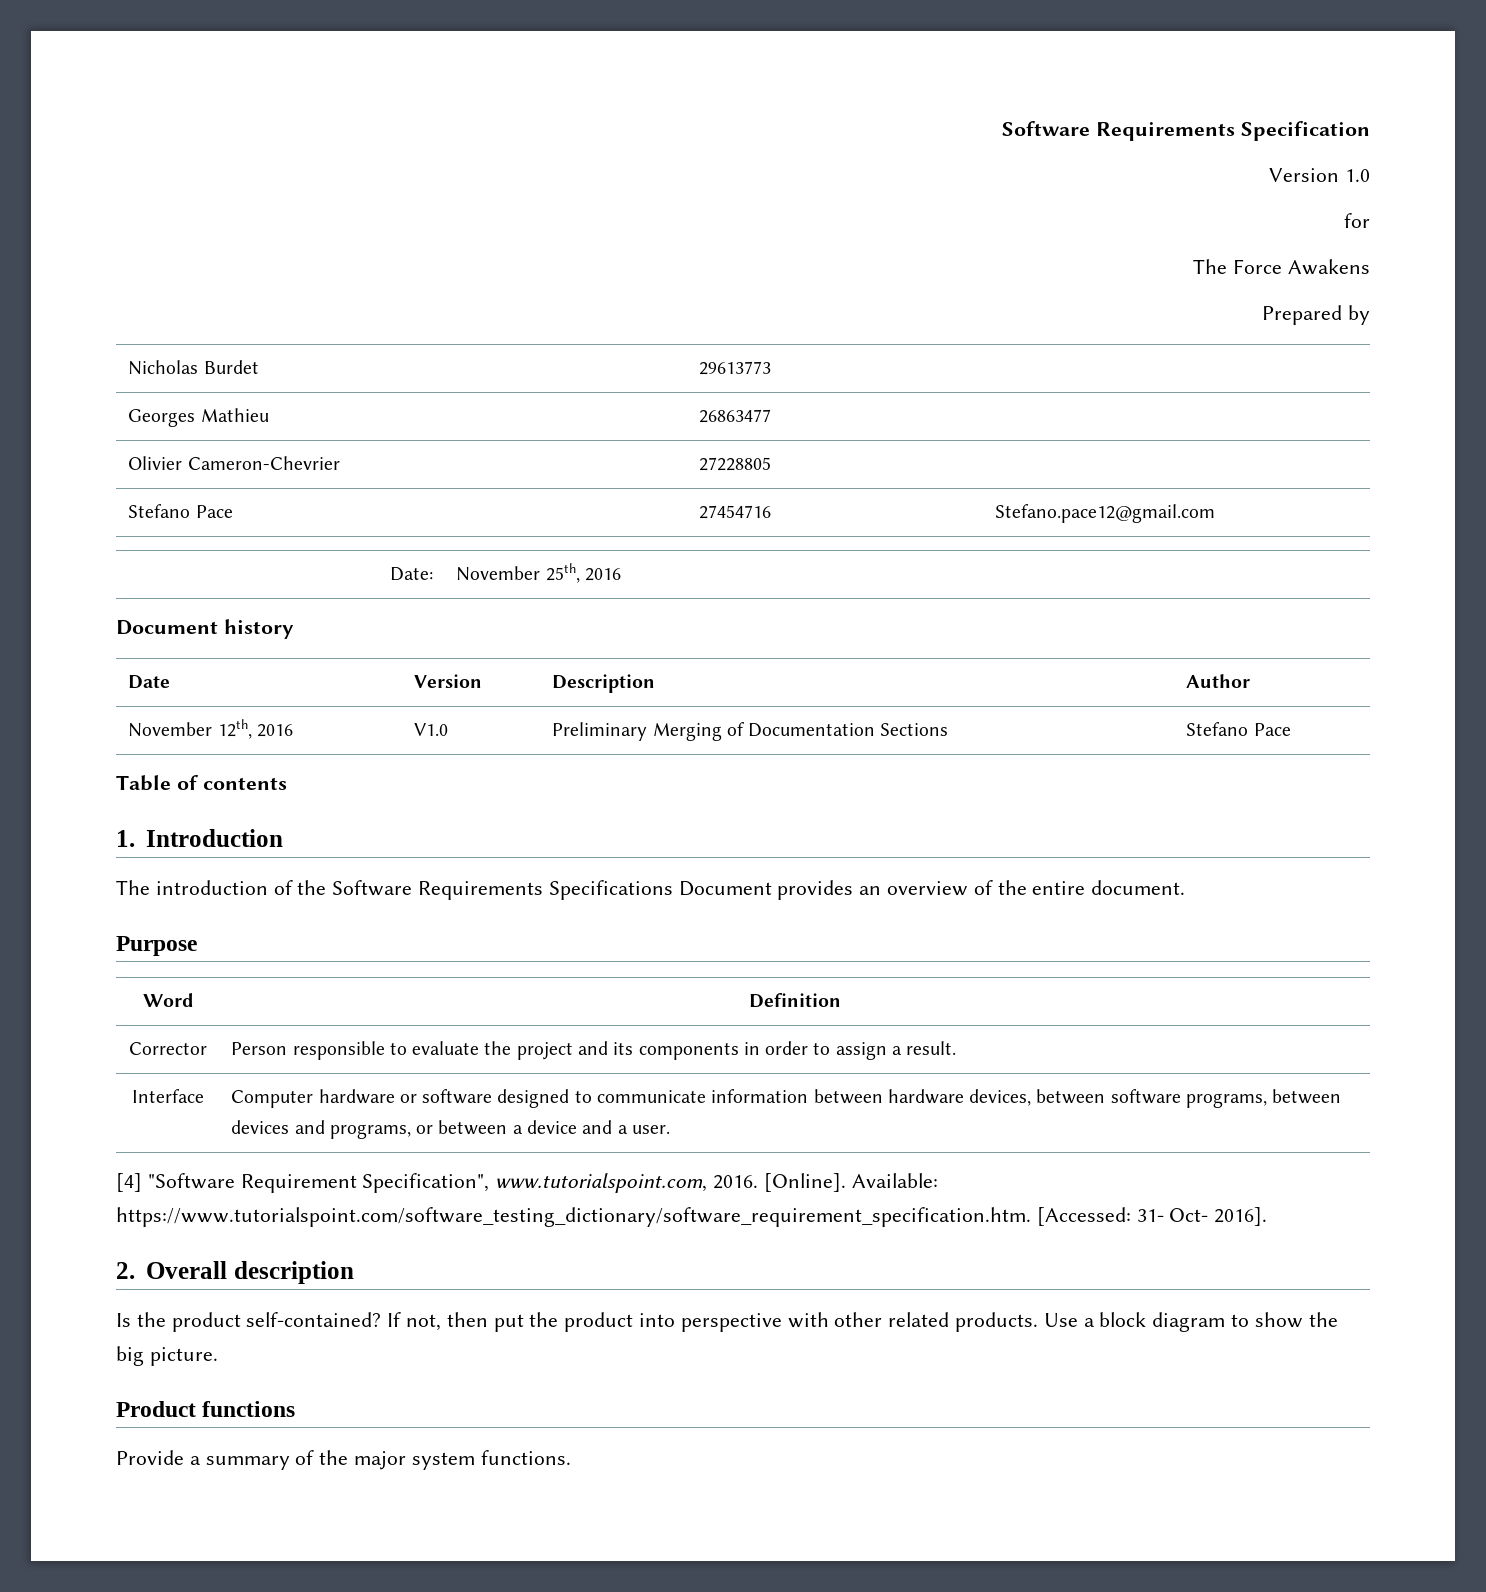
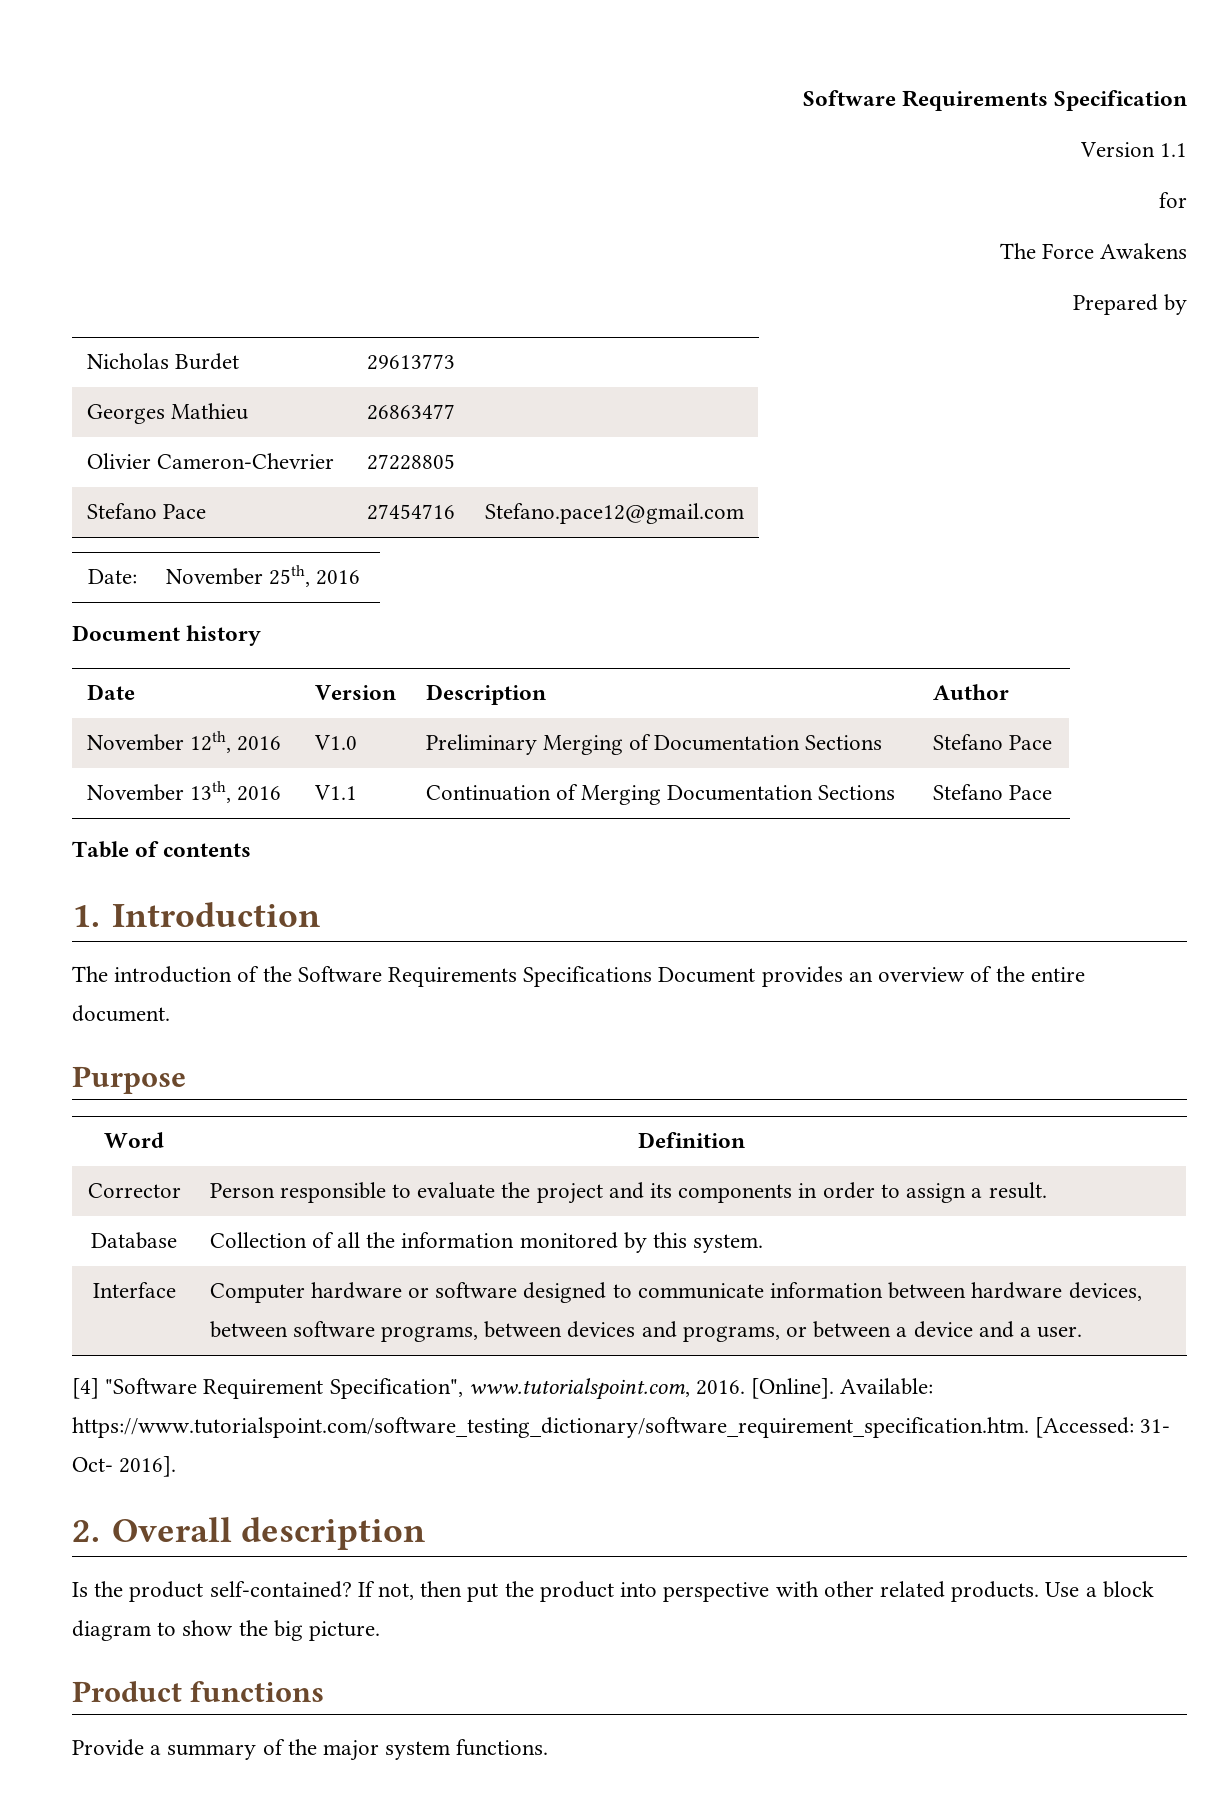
[1345,169,1370,182] 1.0 -> [1160,143,1187,157] 1.1
(1291, 729) none -> [86,781,281,803] [313,785,357,800] [425,784,896,805] [932,784,1052,800] // November 13th, 2016 | V1.1 | Continuation of Merging Documentation Sections | Stefano Pace
(957, 1048) none -> [91,1232,177,1249] [209,1232,764,1253] // Database | Collection of all the information monitored by this system.

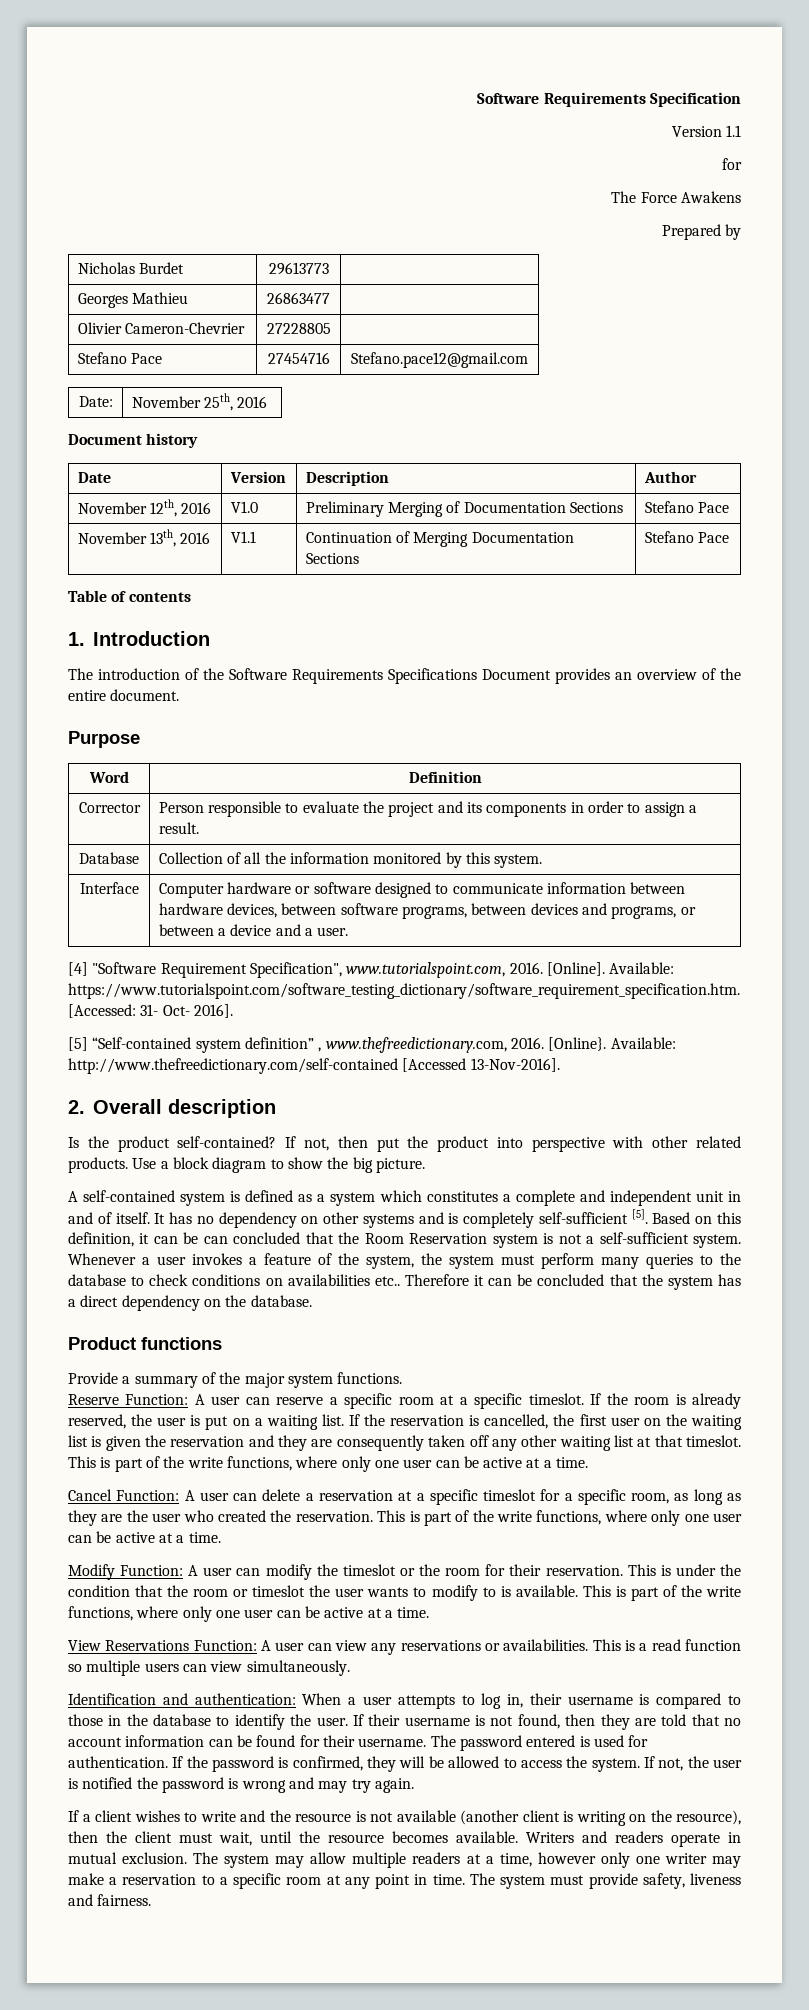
(177, 1466) none -> [68,1037,676,1053] [68,1058,560,1074] // [5] “Self-contained system definition” , www.thefreedictionary.com, 2016. [Online}. Available: http://www.thefreedictionary.com/self-contained [Accessed 13-Nov-2016].
(381, 1631) none -> [68,1190,742,1206] [68,1209,741,1228] [68,1232,742,1248] [68,1253,741,1269] [68,1274,741,1290] [68,1295,312,1311] // A self-contained system is defined as a system which constitutes a complete and independent unit in and of itself. It has no dependency on other systems and is completely self-sufficient [5]. Based on this definition, it can be can concluded that the Room Reservation system is not a self-sufficient system. Whenever a user invokes a feature of the system, the system must perform many queries to the database to check conditions on availabilities etc.. Therefore it can be concluded that the system has a direct dependency on the database.
(549, 1747) none -> [68,1393,741,1409] [68,1414,742,1430] [68,1435,742,1451] [68,1456,589,1472] [68,1489,742,1505] [68,1510,743,1526] [68,1531,221,1543] [68,1564,742,1580] [68,1585,741,1601] [68,1606,430,1622] [68,1639,742,1655] [68,1660,350,1676] [68,1693,742,1709] [68,1714,741,1730] [68,1735,649,1751] [68,1756,743,1772] [68,1777,414,1793] [68,1810,741,1826] [68,1831,741,1847] [68,1852,742,1868] [68,1873,741,1889] [68,1894,152,1906] // Reserve Function: A user can reserve a specific room at a specific timeslot. If the room is already reserved, the user is put on a waiting list. If the reservation is cancelled, the first user on the waiting list is given the reservation and they are consequently taken off any other waiting list at that timeslot. This is part of the write functions, where only one user can be active at a time. // Cancel Function: A user can delete a reservation at a specific timeslot for a specific room, as long as they are the user who created the reservation. This is part of the write functions, where only one user can be active at a time. // Modify Function: A user can modify the timeslot or the room for their reservation. This is under the condition that the room or timeslot the user wants to modify to is available. This is part of the write functions, where only one user can be active at a time. // View Reservations Function: A user can view any reservations or availabilities. This is a read function so multiple users can view simultaneously. // Identification and authentication: When a user attempts to log in, their username is compared to those in the database to identify the user. If their username is not found, then they are told that no account information can be found for their username. The password entered is used for authentication. If the password is confirmed, they will be allowed to access the system. If not, the user is notified the password is wrong and may try again. // If a client wishes to write and the resource is not available (another client is writing on the resource), then the client must wait, until the resource becomes available. Writers and readers operate in mutual exclusion. The system may allow multiple readers at a time, however only one writer may make a reservation to a specific room at any point in time. The system must provide safety, liveness and fairness.

